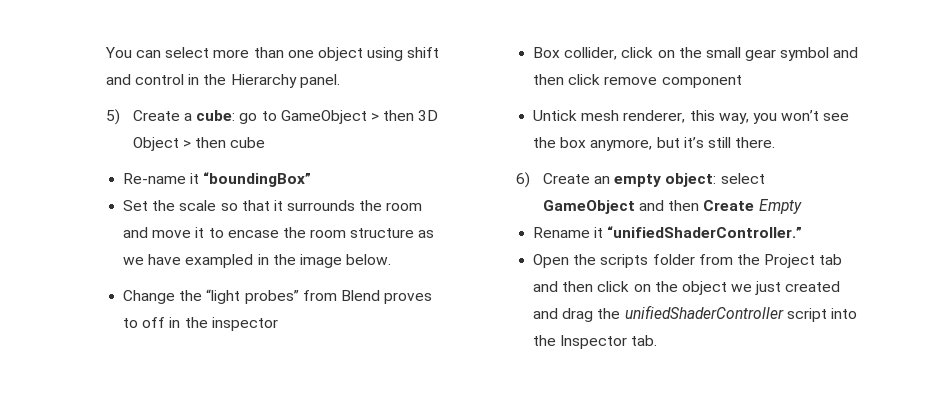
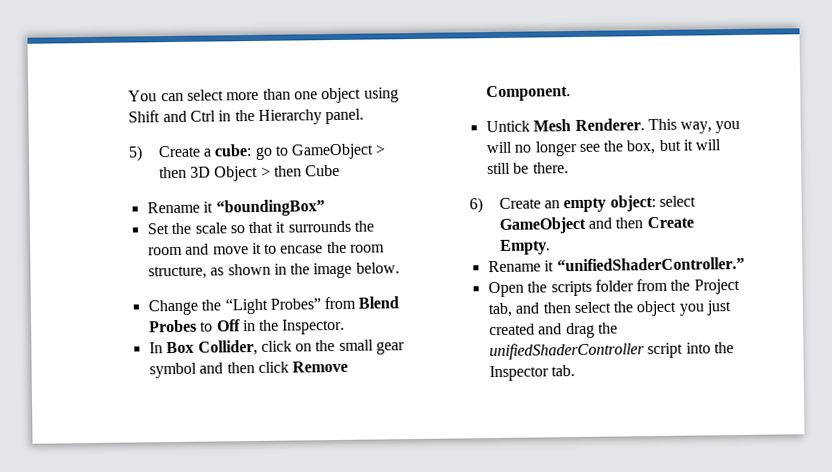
[407,47,440,58] [105,74,185,85] shift and control -> [128,110,216,123] Shift and Ctrl
[230,137,266,148] [122,173,186,184] cube // Re-name -> [305,164,341,177] [146,201,200,214] Cube // Rename
[350,228,435,238] [122,254,254,268] structure as we have exampled -> [147,263,271,280] structure, as shown
[206,289,433,304] [122,317,278,331] [532,47,618,60] “light probes” from Blend proves to off in the inspector // Box collider, -> [224,296,400,315] [148,318,346,335] [148,339,258,356] “Light Probes” from Blend Probes to Off in the Inspector. // In Box Collider,
[604,75,742,88] remove component -> [292,360,349,373] [485,85,571,102] Remove Component.
[581,110,850,124] [532,137,731,151] mesh renderer, this way, you won’t see the box anymore, but it’s still -> [533,118,741,134] [485,139,722,157] [486,162,530,175] Mesh Renderer. This way, you will no longer see the box, but it will still be
[758,199,802,214] Empty -> [499,239,551,255] Empty.
[819,254,843,265] [532,281,651,292] tab and then click on -> [487,301,611,318] tab, and then select
[731,284,753,292] we -> [678,303,705,316] you

